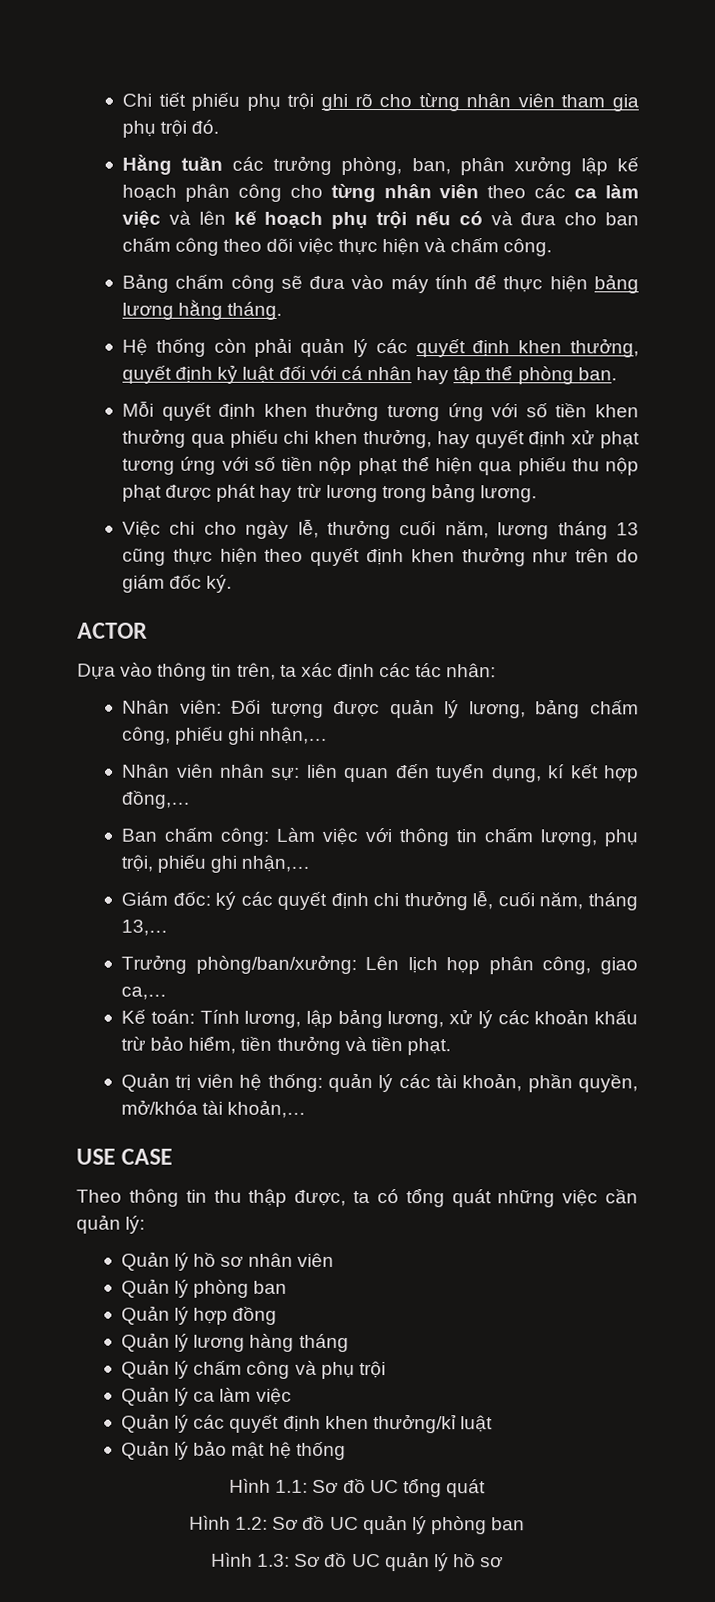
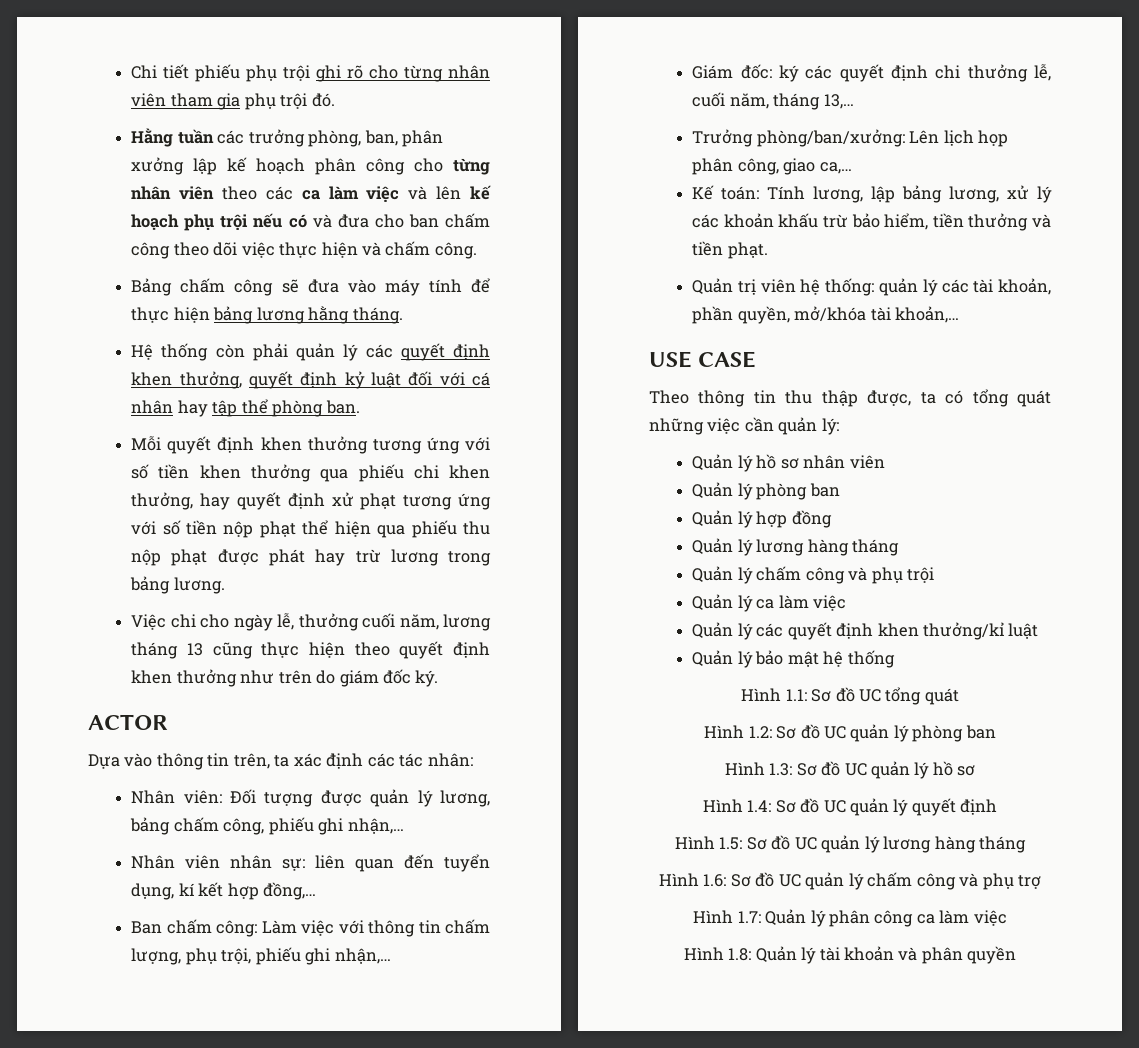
(504, 1562) none -> [702,798,998,816] [674,835,1027,853] [658,872,1042,890] [693,909,1007,927] [683,946,1017,964] // Hình 1.4: Sơ đồ UC quản lý quyết định // Hình 1.5: Sơ đồ UC quản lý lương hàng tháng // Hình 1.6: Sơ đồ UC quản lý chấm công và phụ trợ // Hình 1.7: Quản lý phân công ca làm việc // Hình 1.8: Quản lý tài khoản và phân quyền

